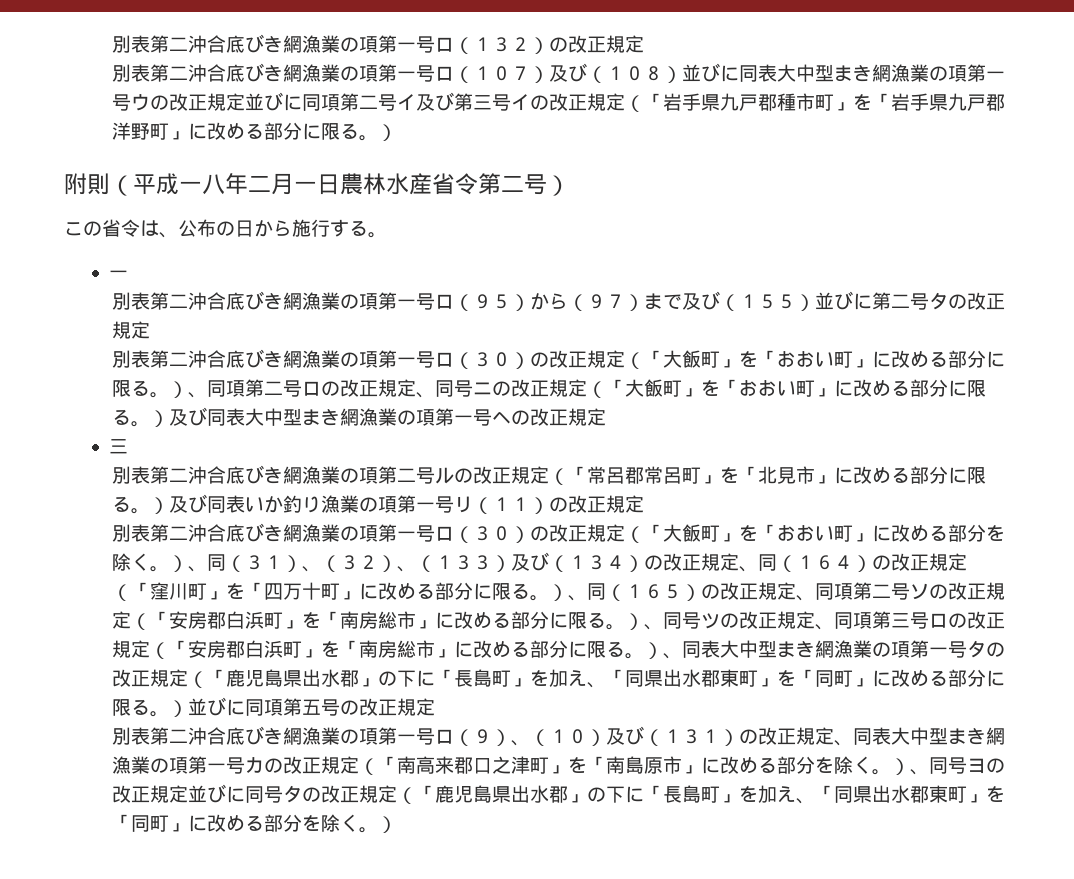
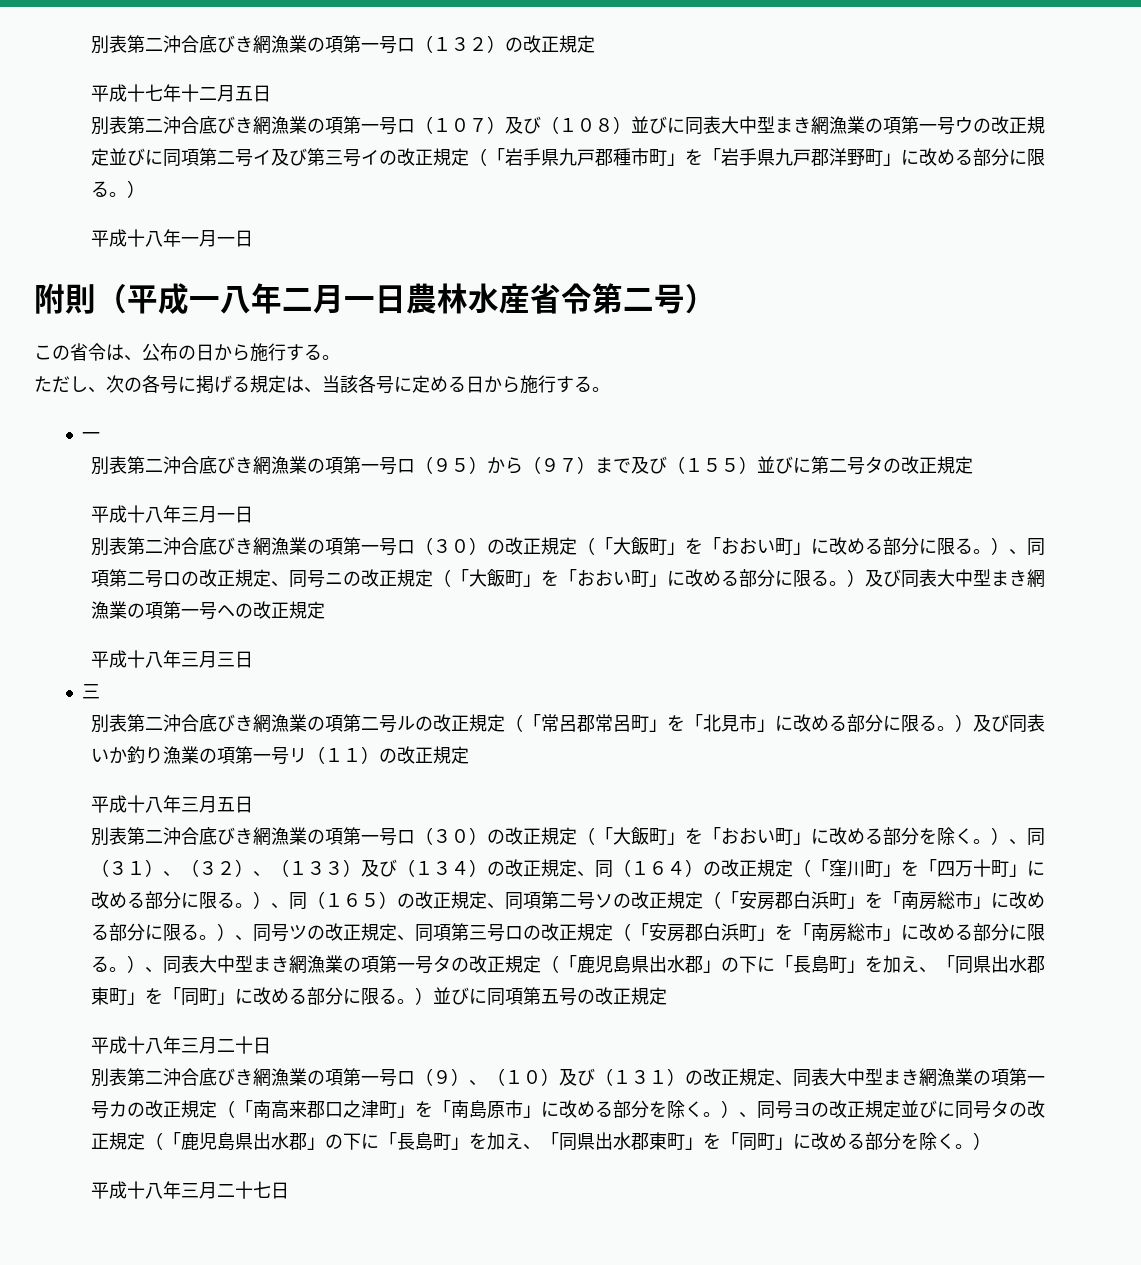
(644, 44) none -> [90,84,271,102] // 平成十七年十二月五日
(397, 132) none -> [90,229,253,247] // 平成十八年一月一日
(387, 235) none -> [34,375,610,394] // ただし、次の各号に掲げる規定は、当該各号に定める日から施行する。
(150, 330) none -> [90,505,253,523] // 平成十八年三月一日
(606, 417) none -> [90,650,253,668] // 平成十八年三月三日
(644, 504) none -> [90,795,253,813] // 平成十八年三月五日
(435, 707) none -> [90,1036,271,1054] // 平成十八年三月二十日
(397, 824) none -> [90,1181,289,1199] // 平成十八年三月二十七日

